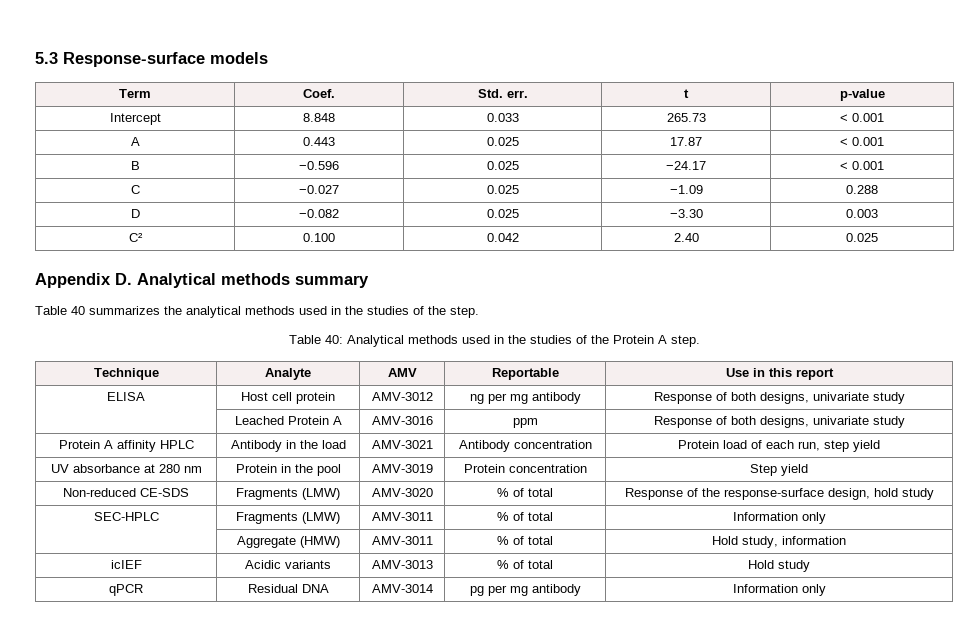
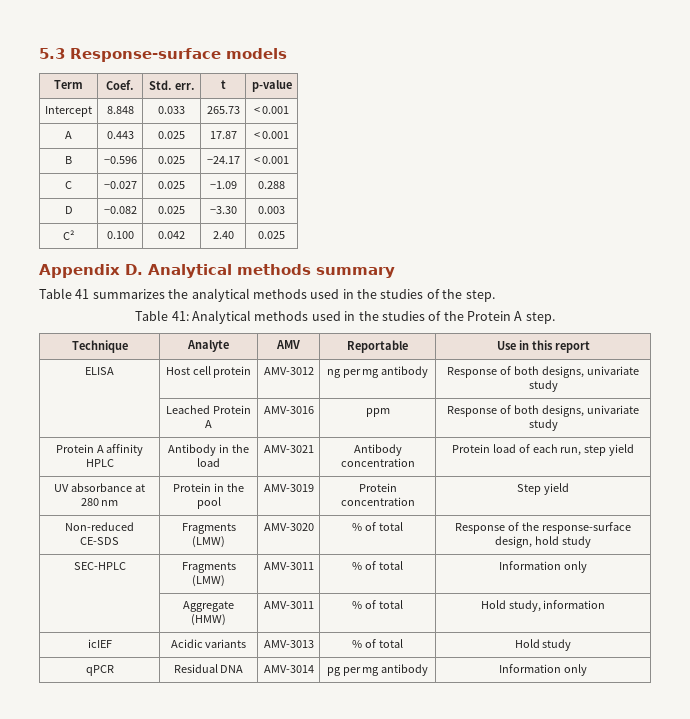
[71,306,85,315] 40 -> [75,289,90,299] 41
[325,335,343,344] 40: -> [171,311,189,321] 41:

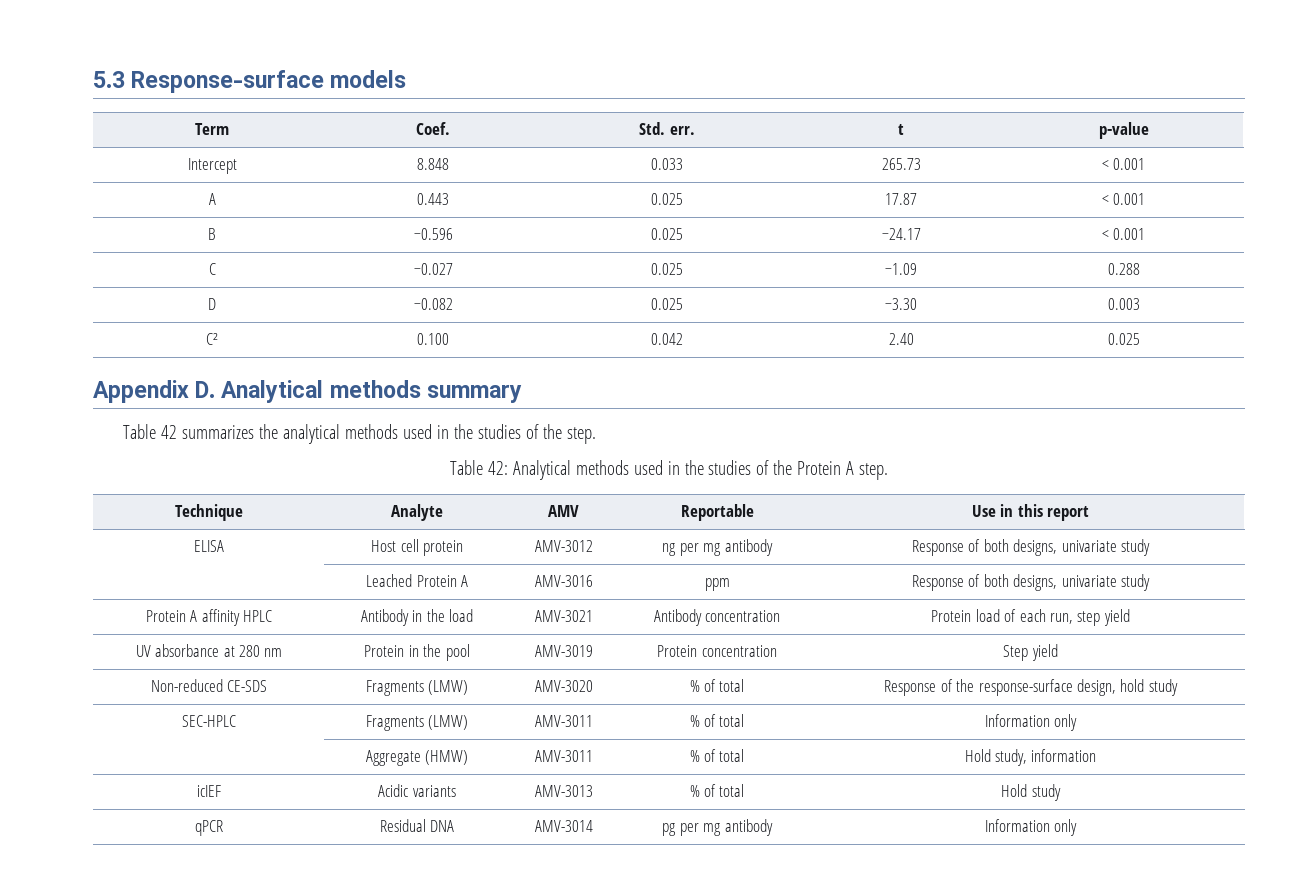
[75,289,90,299] 41 -> [160,425,177,439] 42
[171,311,189,321] 41: -> [487,461,508,475] 42:

